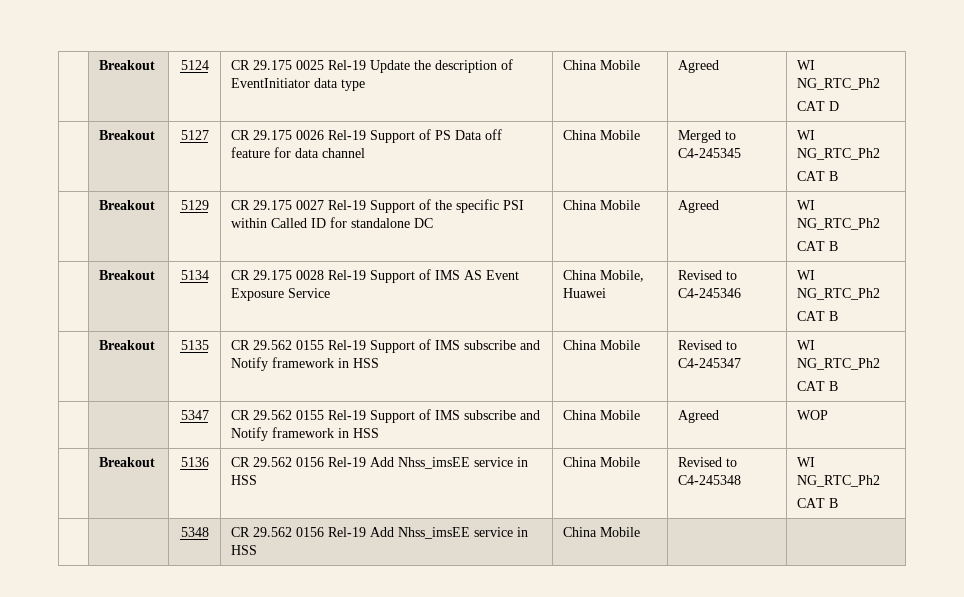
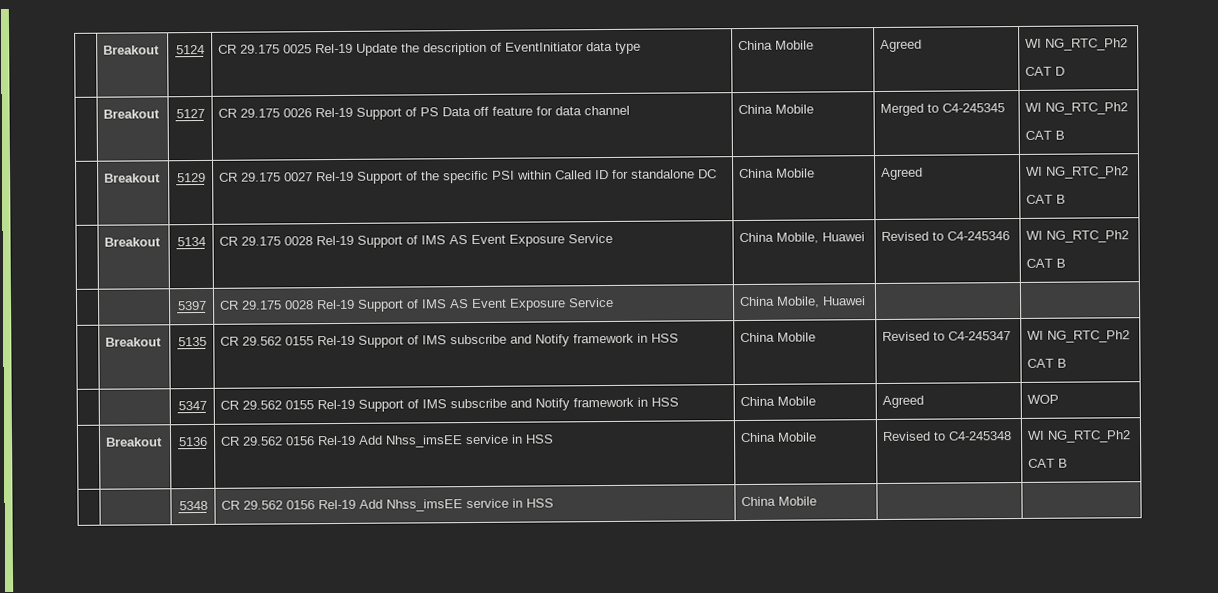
(839, 316) none -> [177,300,207,311] [220,297,615,312] [740,296,867,308] // | | 5397 | CR 29.175 0028 Rel-19 Support of IMS AS Event Exposure Service | China Mobile, Huawei | |

